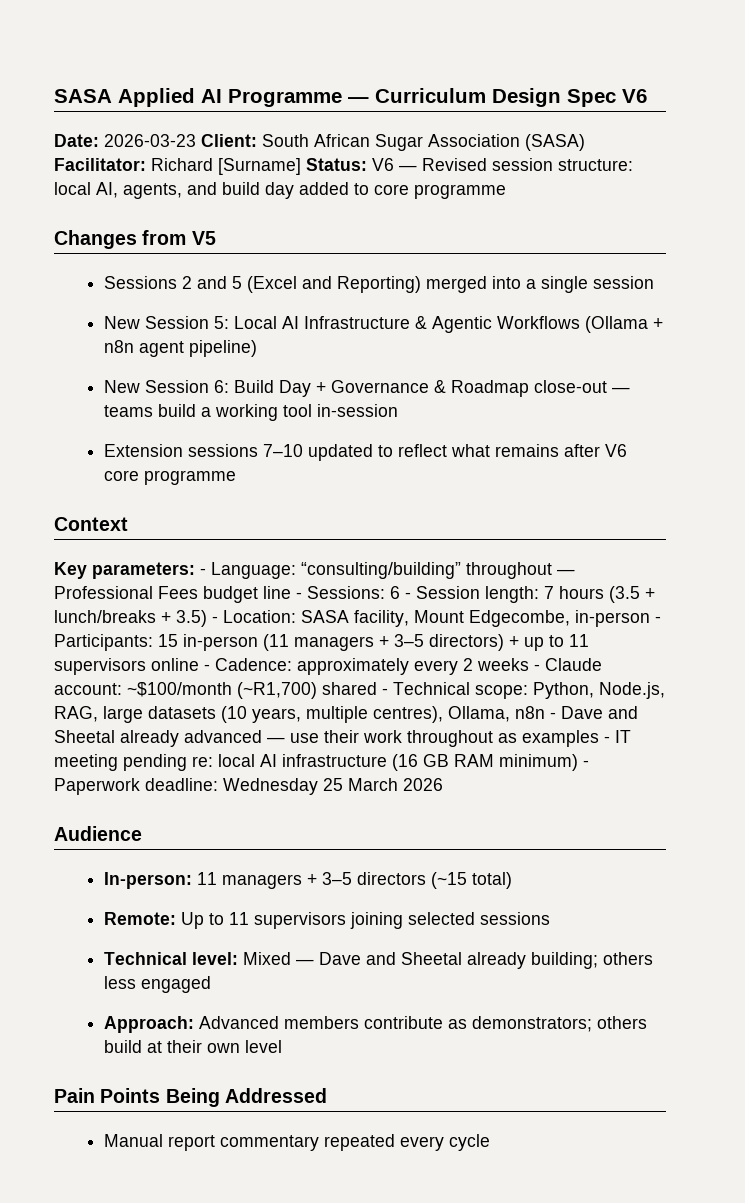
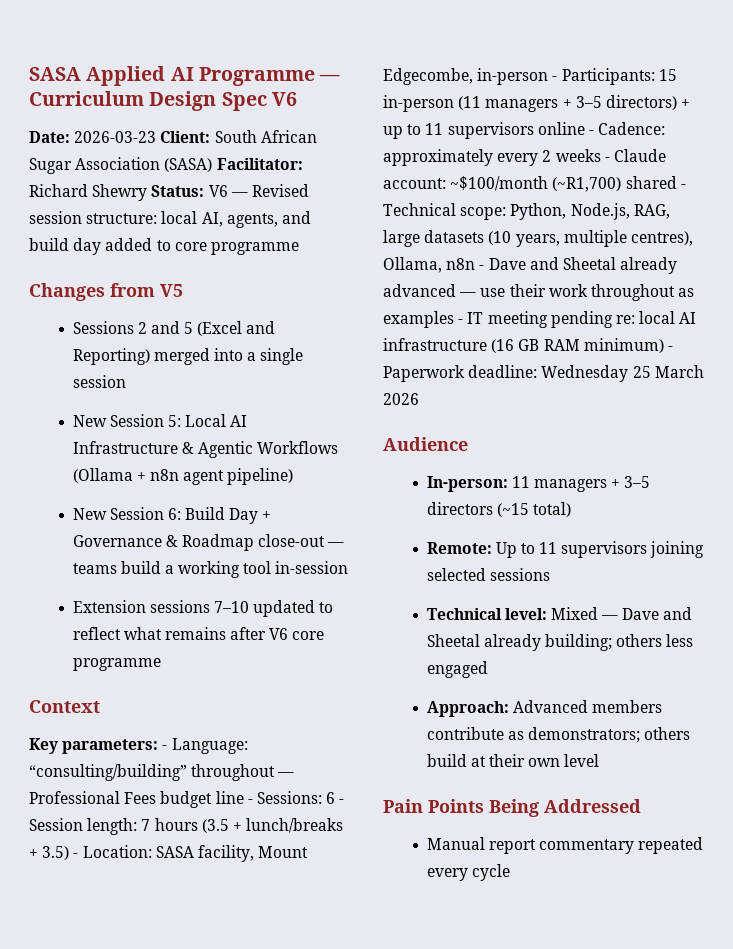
[218,158,301,175] [Surname] -> [92,184,148,201] Shewry

